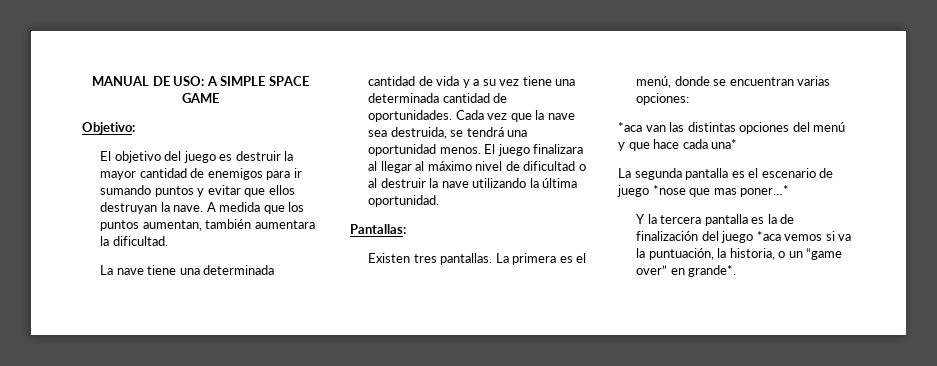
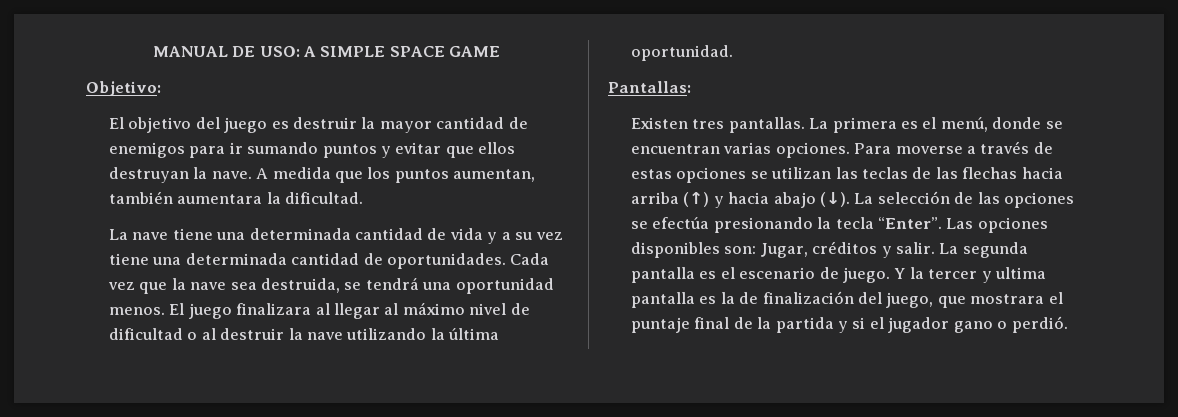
[636,93,690,105] [618,122,846,134] [618,139,738,151] opciones: // *aca van las distintas opciones del menú y que hace cada una* // -> [775,141,1053,158] [630,167,1063,183] [630,191,1075,208] [630,217,1048,233] [630,241,936,258] opciones. Para moverse a través de estas opciones se utilizan las teclas de las flechas hacia arriba (↑) y hacia abajo (↓). La selección de las opciones se efectúa presionando la tecla “Enter”. Las opciones disponibles son: Jugar, créditos y salir.
[617,185,790,197] [636,214,702,224] juego *nose que mas poner…* // Y la tercera -> [843,267,1047,283] juego. Y la tercer y ultima
[721,231,852,243] [636,248,843,260] [636,265,737,277] juego *aca vemos si va la puntuación, la historia, o un “game over” en grande*. -> [886,292,1063,308] [630,316,1068,333] juego, que mostrara el puntaje final de la partida y si el jugador gano o perdió.

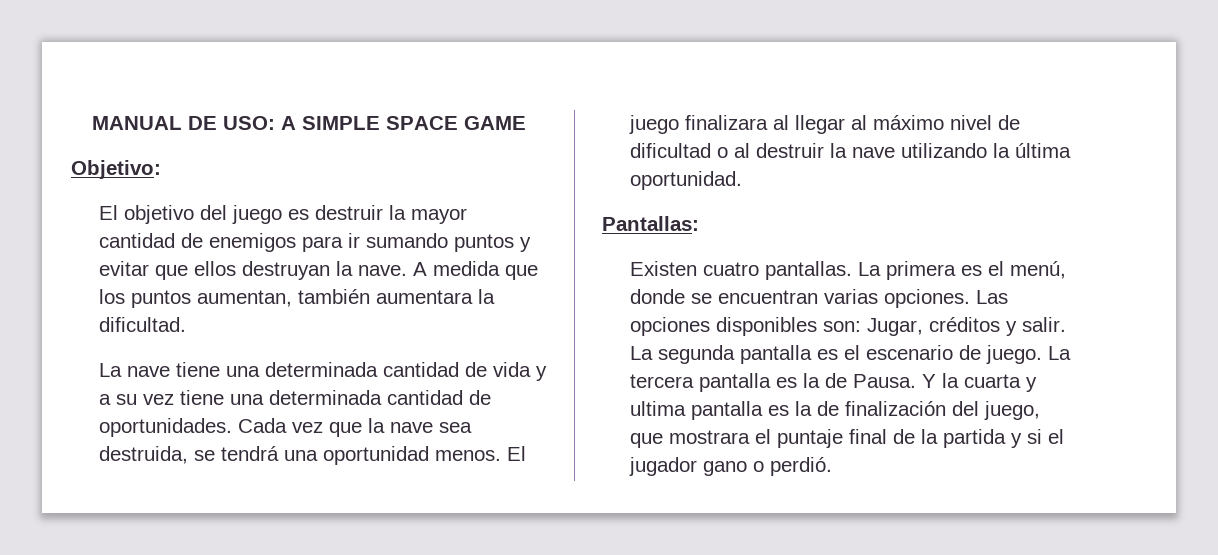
[692,119,725,129] tres -> [702,262,759,276] cuatro
[854,141,1053,154] [630,167,1063,183] [630,191,1075,208] [630,217,943,233] Para moverse a través de estas opciones se utilizan las teclas de las flechas hacia arriba (↑) y hacia abajo (↓). La selección de las opciones se efectúa presionando la tecla “Enter”. -> (970, 298) none
(891, 275) none -> [1047,346,1071,360] [629,373,916,392] La tercera pantalla es la de Pausa.
[928,269,978,279] tercer -> [963,374,1021,388] cuarta

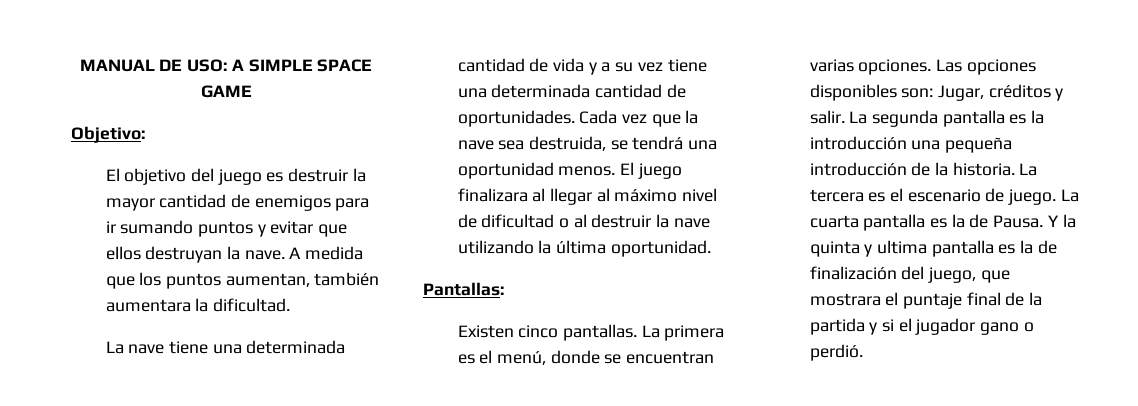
[702,262,759,276] cuatro -> [518,325,559,338] cinco
(838, 354) none -> [1031,110,1045,124] [809,136,1012,153] [809,162,1038,176] [809,189,886,202] la introducción una pequeña introducción de la historia. La tercera es
[629,374,694,388] tercera -> [809,215,859,228] cuarta
[963,374,1021,388] cuarta -> [809,241,860,257] quinta

